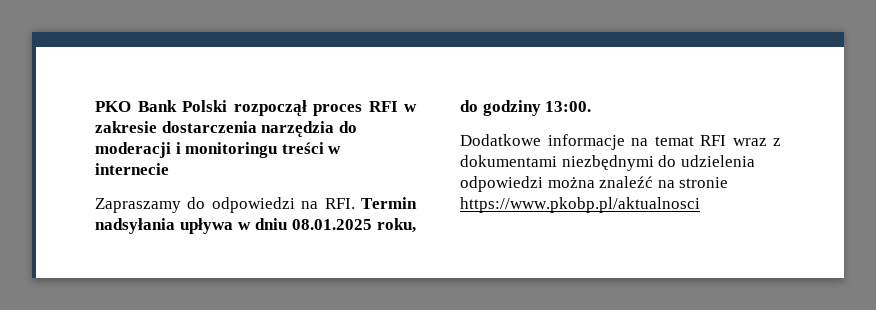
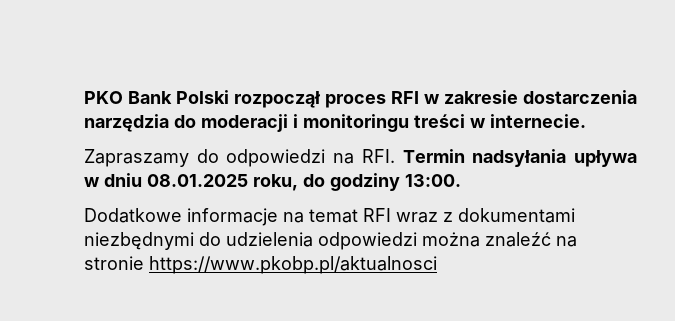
[95,163,169,175] internecie -> [490,114,586,128] internecie.

